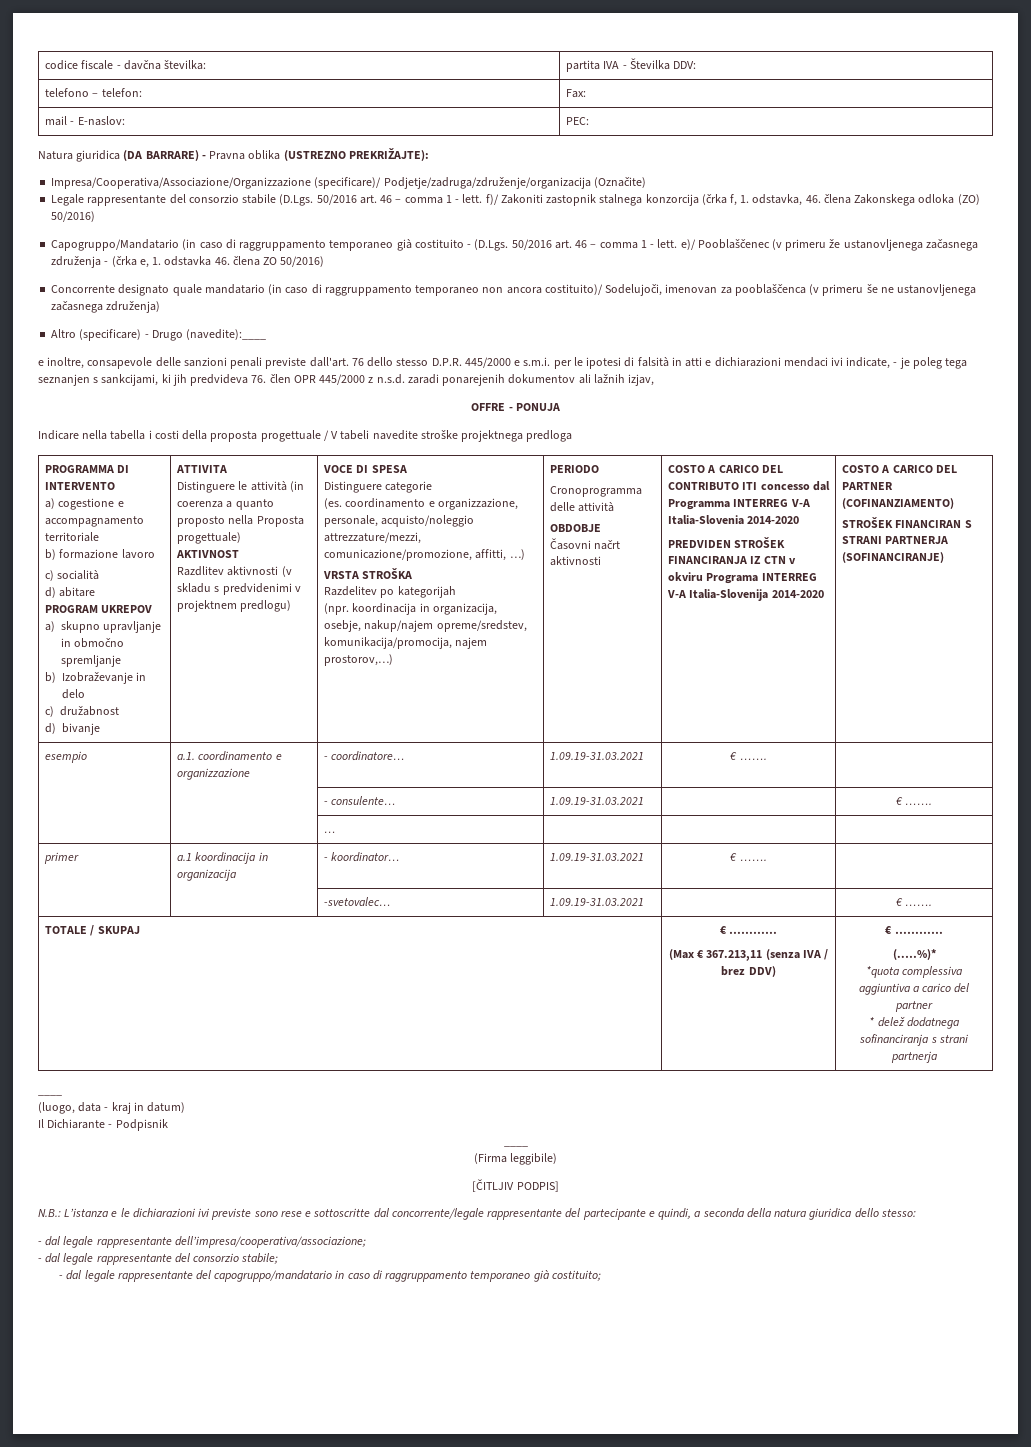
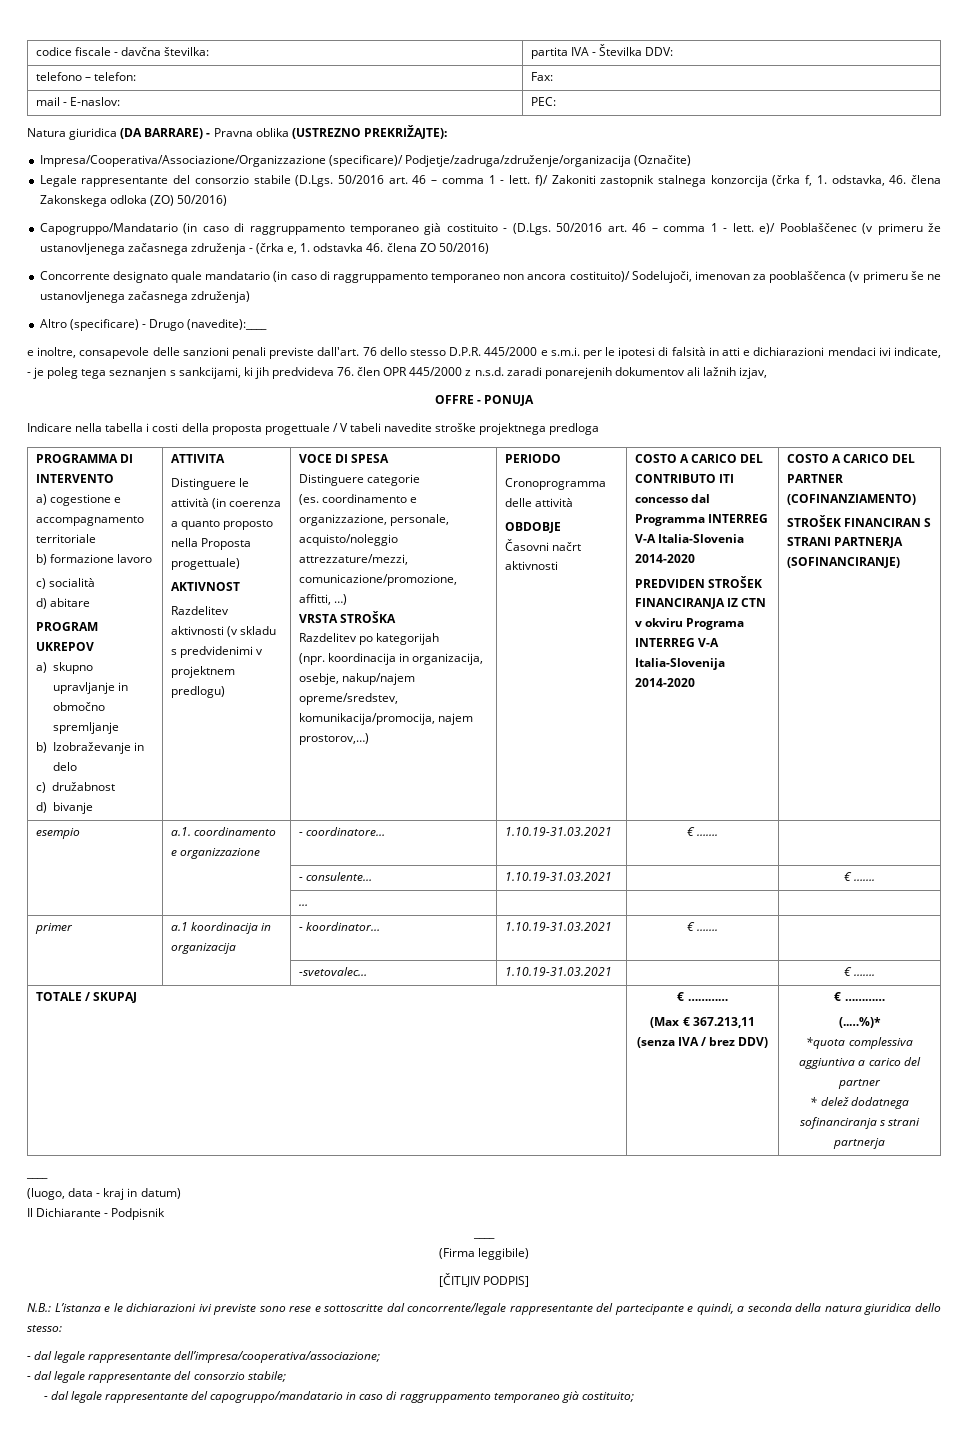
[177,566,225,576] Razdlitev -> [171,606,230,615] Razdelitev
[550,752,645,760] 1.09.19-31.03.2021 -> [505,827,613,836] 1.10.19-31.03.2021
[550,797,645,805] 1.09.19-31.03.2021 -> [505,872,613,881] 1.10.19-31.03.2021
[550,853,645,861] 1.09.19-31.03.2021 -> [505,922,613,931] 1.10.19-31.03.2021
[550,898,645,906] 1.09.19-31.03.2021 -> [505,967,613,976] 1.10.19-31.03.2021

